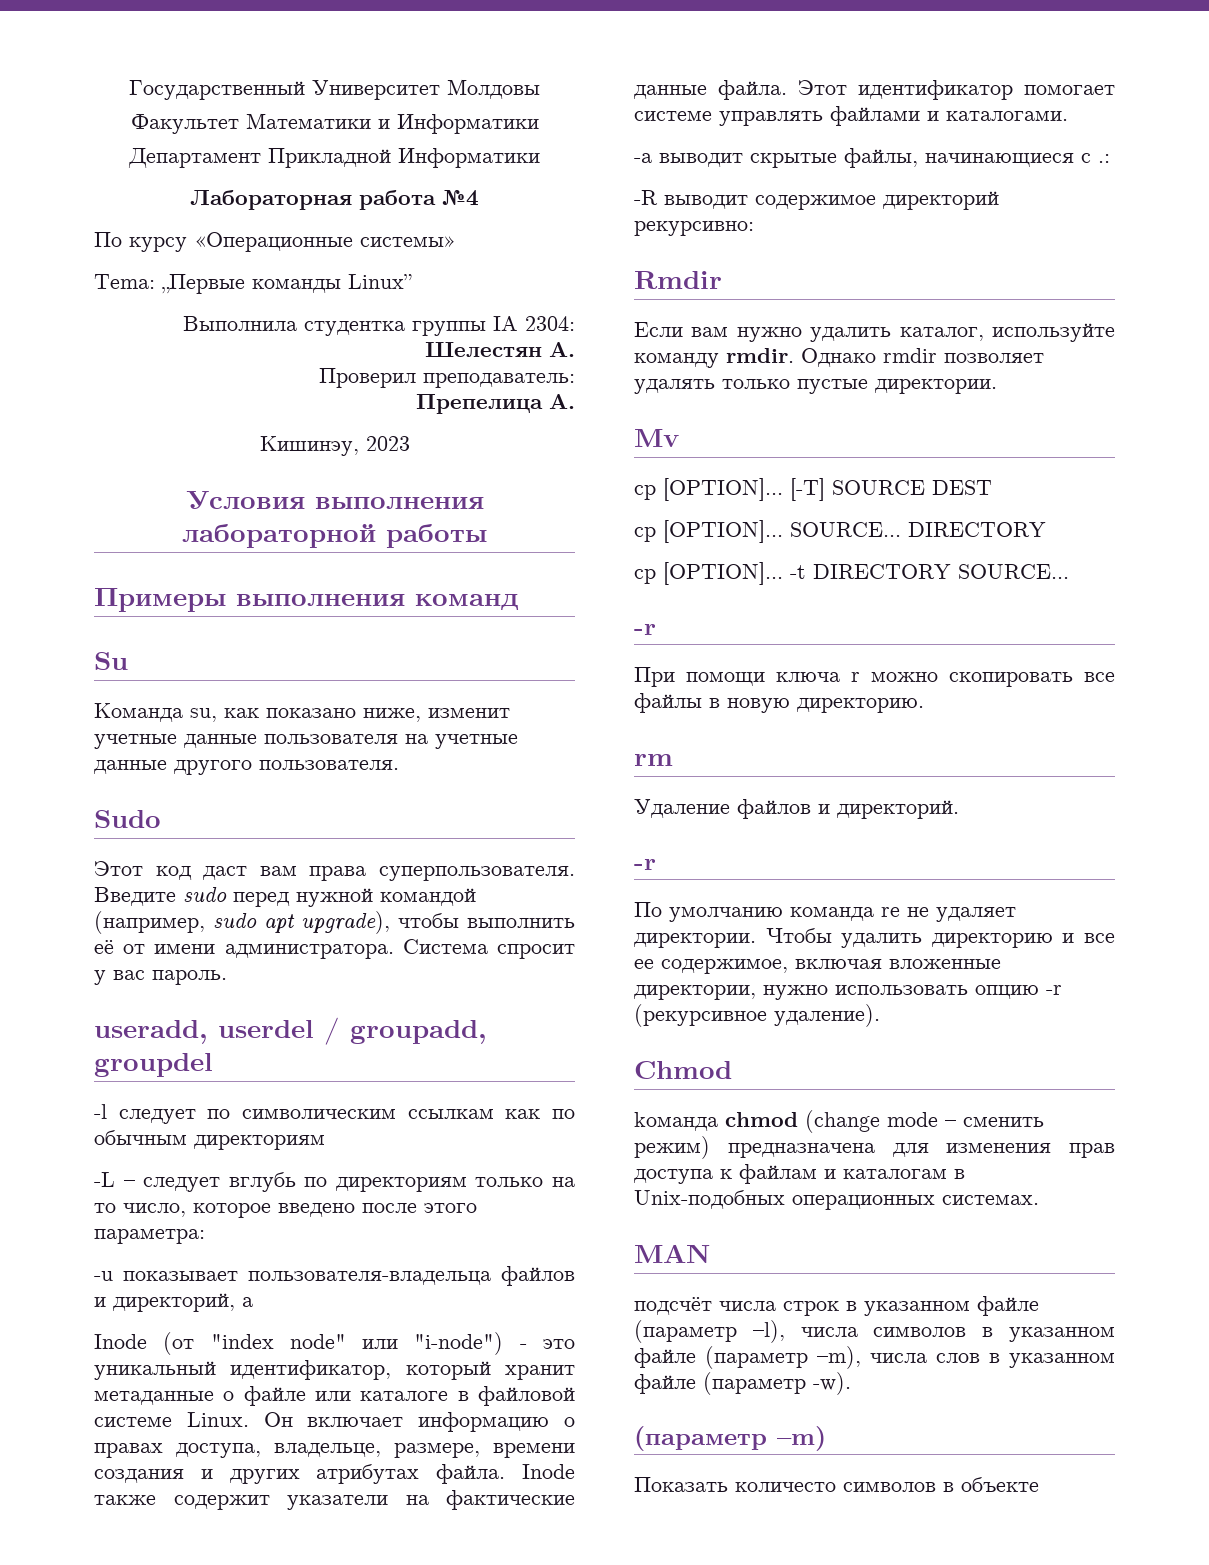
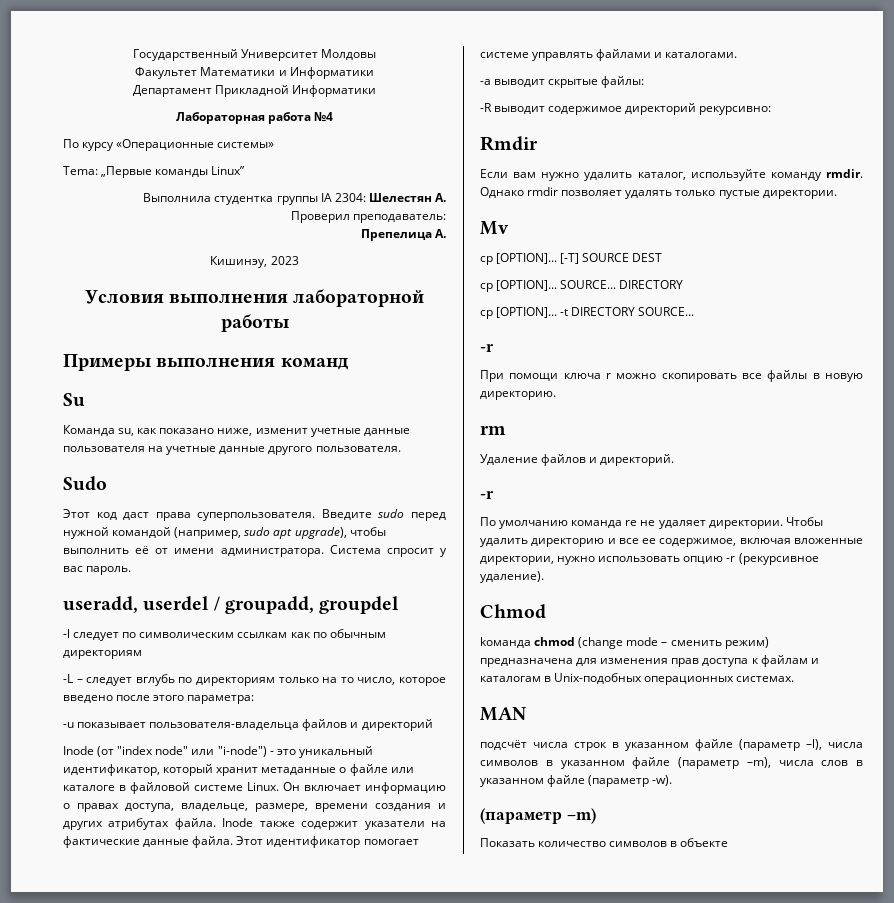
[259,866,297,876] вам -> (150, 516) none
[113,1293,253,1312] директорий, а -> [361,719,433,731] директорий
[844,148,1110,168] файлы, начинающиеся с .: -> [601,76,645,88] файлы:
[735,1482,836,1492] количесто -> [538,841,607,847] количество

